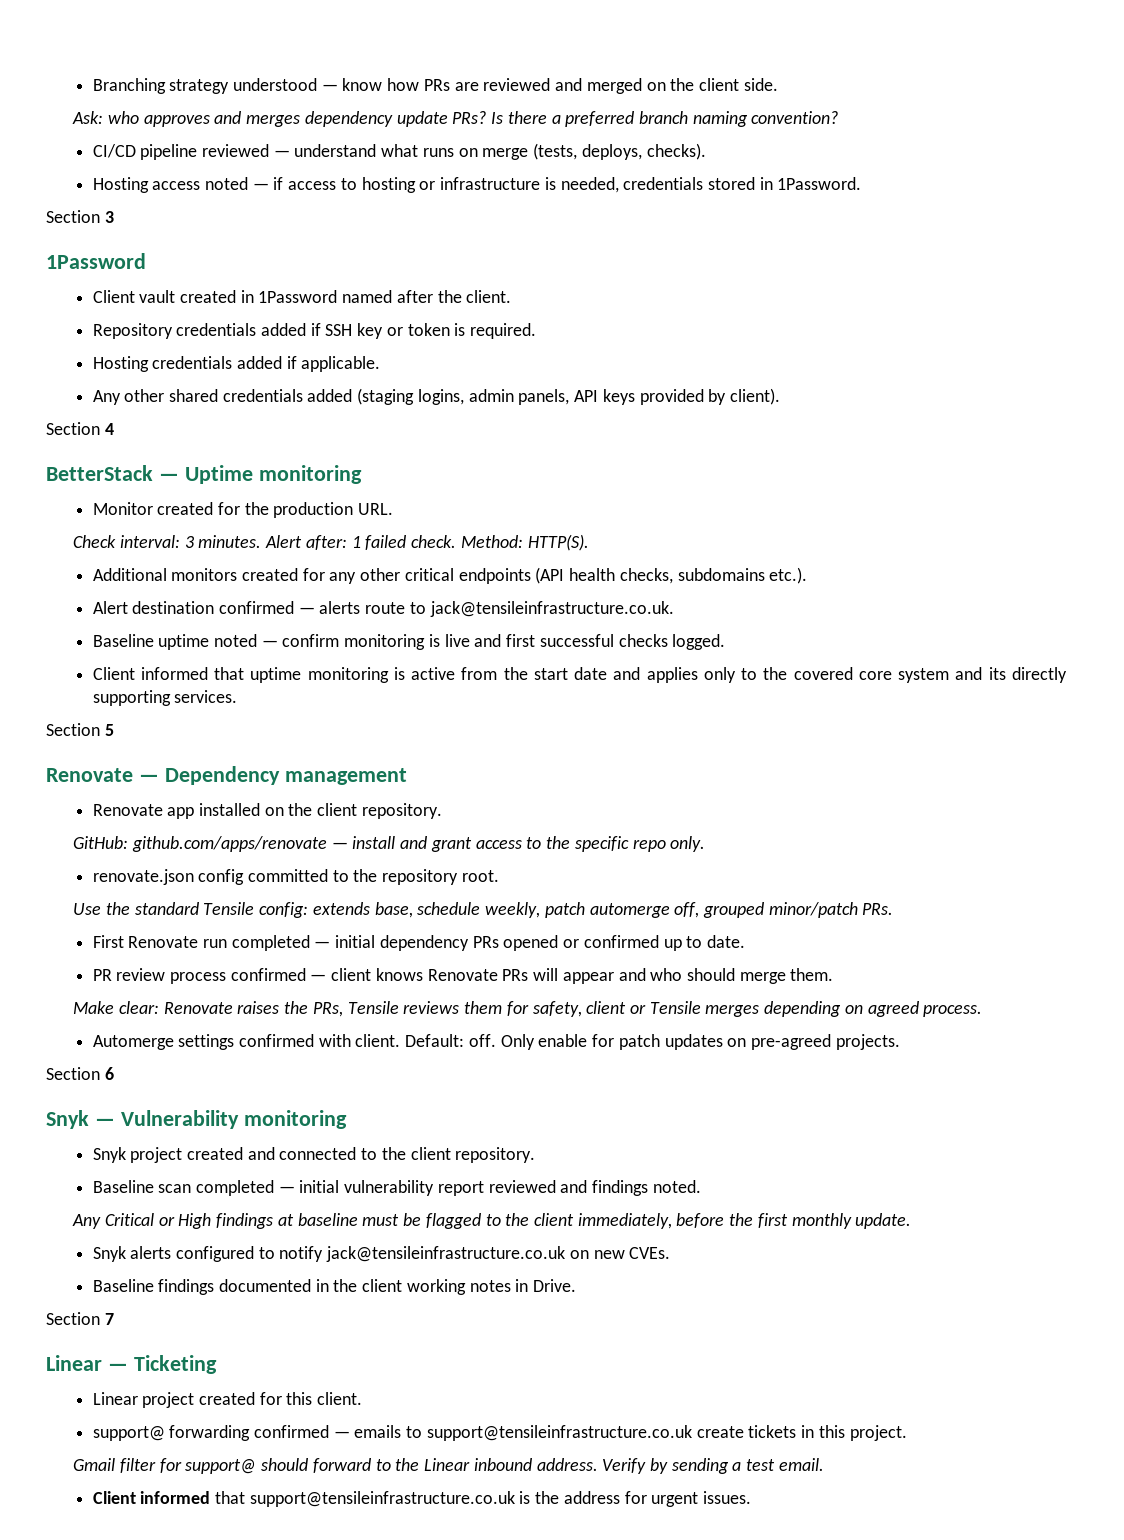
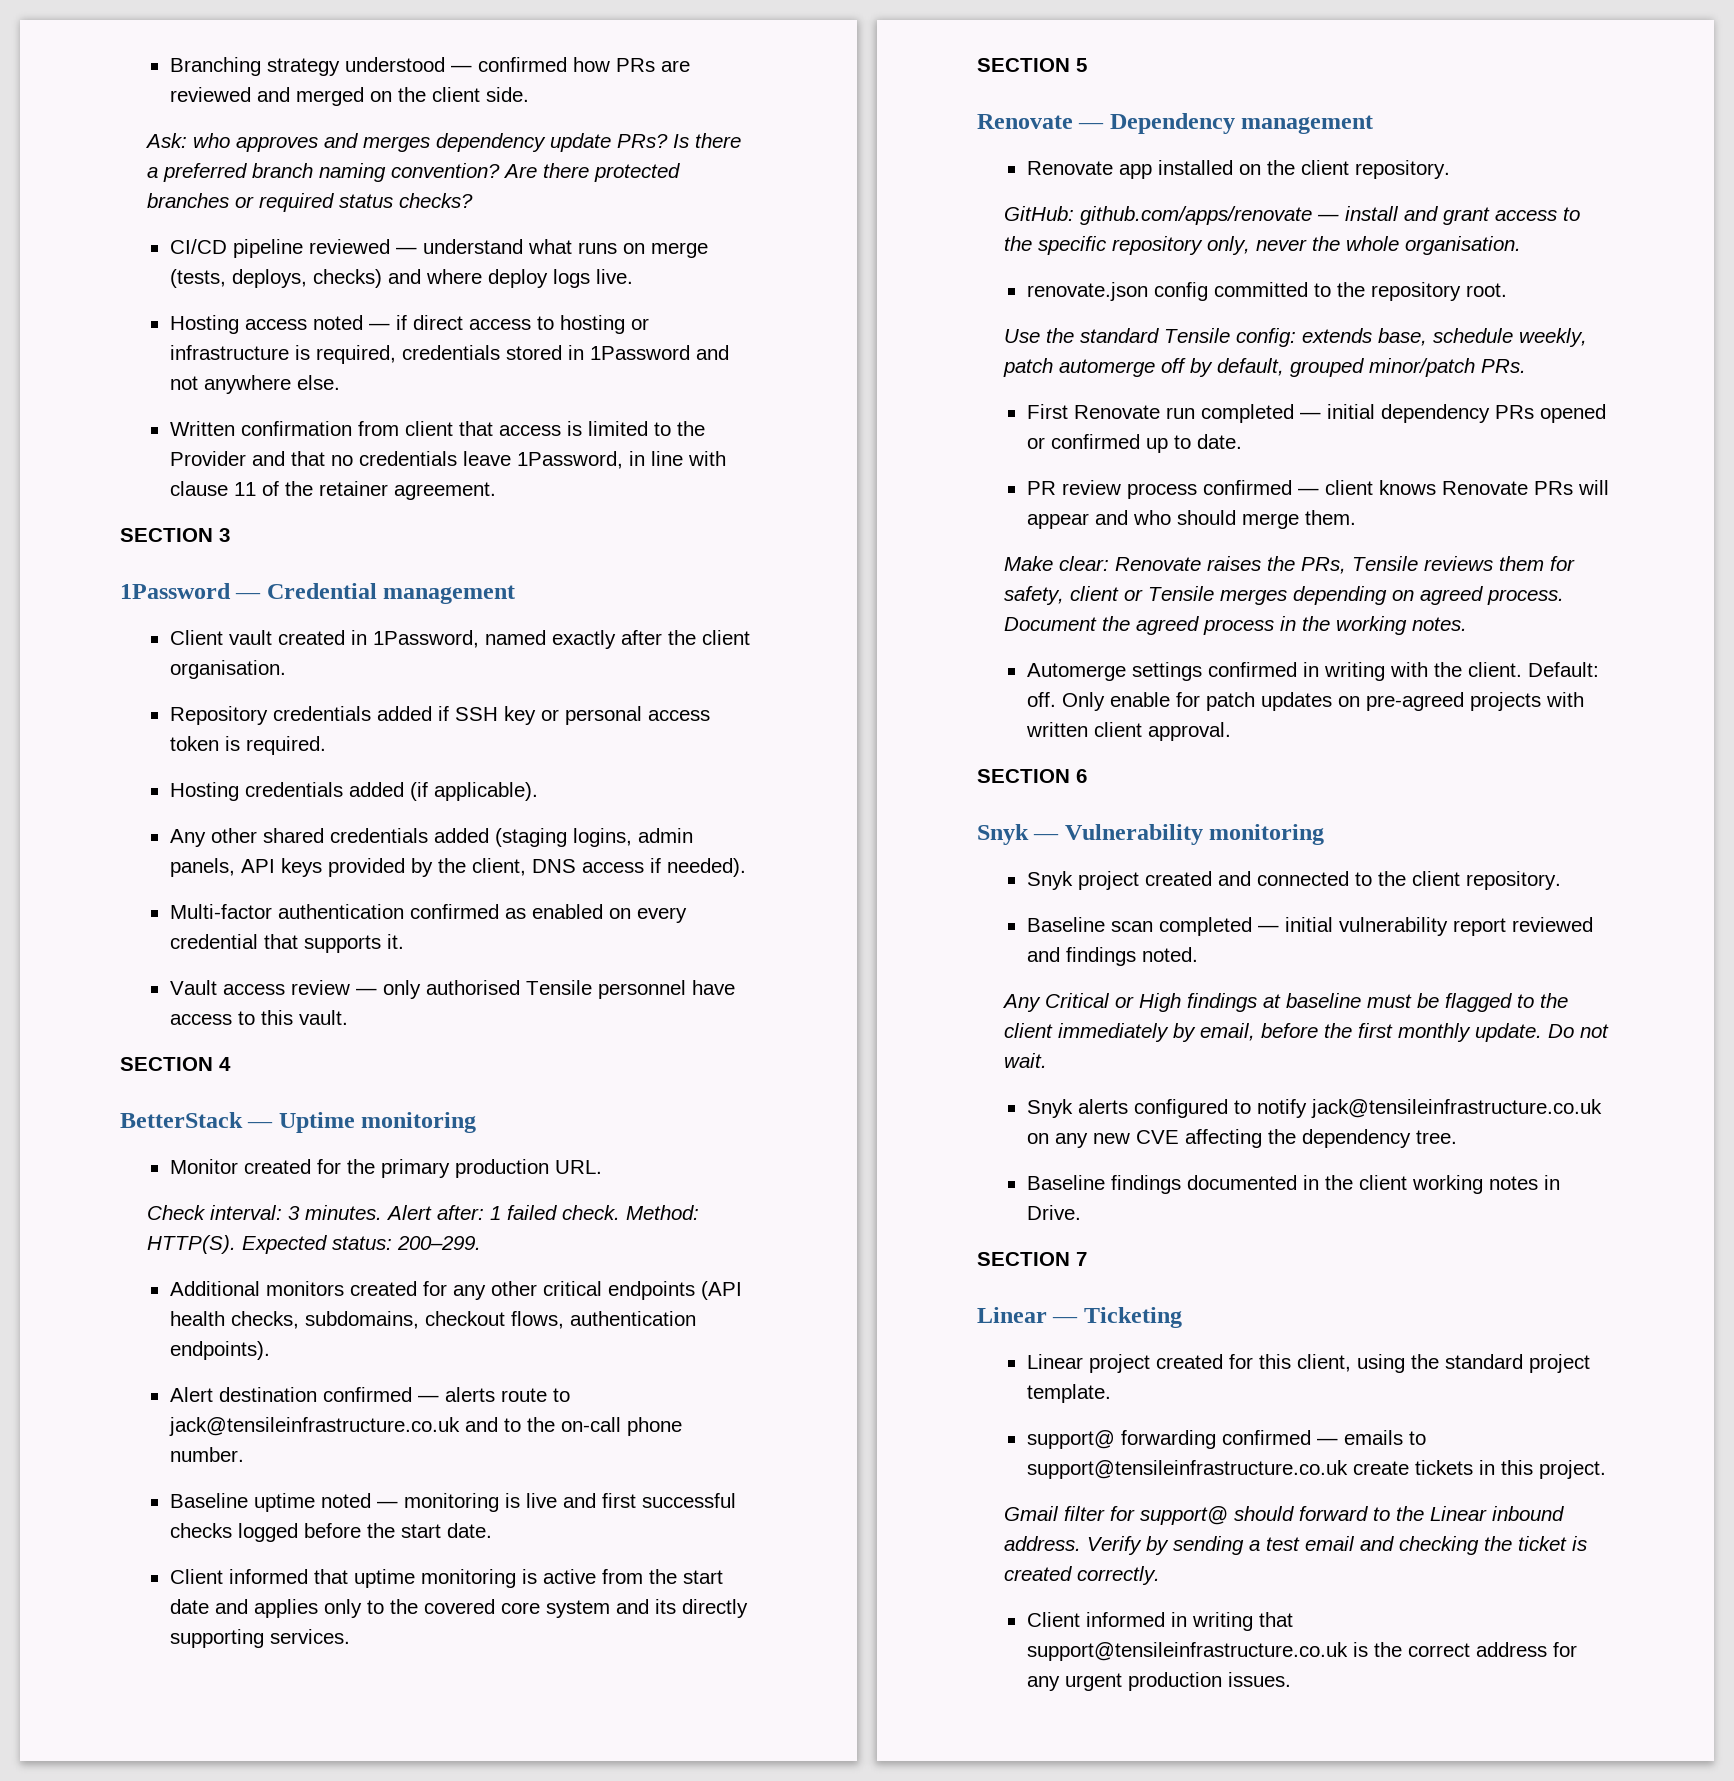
[342,78,383,91] know -> [477,57,567,72] confirmed
(839, 117) none -> [503,163,681,182] [147,193,474,212] Are there protected branches or required status checks?
[646,143,706,160] checks). -> [312,269,633,288] checks) and where deploy logs live.
(284, 183) none -> [412,315,463,330] direct
[560,177,619,193] needed, -> [315,345,396,364] required,
[777,177,862,190] [46,210,100,223] 1Password. // Section -> [589,345,729,360] [169,375,340,394] [169,421,705,436] [169,451,726,469] [169,481,496,500] [120,528,213,542] 1Password and not anywhere else. // Written confirmation from client that access is limited to the Provider and that no credentials leave 1Password, in line with clause 11 of the retainer agreement. // SECTION
(146, 261) none -> [235,583,516,604] — Credential management
[258,290,512,303] 1Password named after the client. -> [372,630,750,649] [169,660,286,679] 1Password, named exactly after the client organisation.
(403, 331) none -> [564,706,710,725] personal access
[286,356,381,372] if applicable. -> [409,782,538,801] (if applicable).
[729,388,780,405] [46,422,100,435] client). // Section -> [437,858,746,877] [169,904,687,923] [169,934,404,953] [169,980,735,999] [169,1010,348,1025] [120,1057,213,1071] the client, DNS access if needed). // Multi-factor authentication confirmed as enabled on every credential that supports it. // Vault access review — only authorised Tensile personnel have access to this vault. // SECTION
(269, 508) none -> [380,1159,450,1178] primary
(589, 542) none -> [242,1235,482,1254] Expected status: 200–299.
[677,567,808,584] subdomains etc.). -> [304,1311,696,1329] [169,1341,270,1360] subdomains, checkout flows, authentication endpoints).
[429,601,674,617] jack@tensileinfrastructure.co.uk. -> [168,1417,682,1436] [169,1447,244,1462] jack@tensileinfrastructure.co.uk and to the on-call phone number.
[282,634,340,647] confirm -> (398, 1504) none
[672,634,726,650] logged. -> [237,1523,492,1542] logged before the start date.
[46,723,100,736] Section -> [977,58,1070,72] SECTION
[632,836,706,852] repo only. -> [1112,236,1522,255] repository only, never the whole organisation.
[674,902,700,918] off, -> [1161,358,1285,377] off by default,
(983, 1011) none -> [1004,616,1468,635] Document the agreed process in the working notes.
[318,1034,351,1047] with -> [1302,662,1462,681] in writing with the
[835,1034,900,1050] [46,1067,100,1080] projects. // Section -> [1469,692,1584,711] [1025,722,1231,741] [977,769,1070,783] projects with written client approval. // SECTION
[577,1213,672,1229] immediately, -> [1058,1023,1256,1042] immediately by email,
(912, 1221) none -> [1548,1024,1610,1038] [1004,1053,1048,1068] Do not wait.
[593,1247,671,1259] new CVEs. -> [1054,1129,1457,1148] any new CVE affecting the dependency tree.
[46,1312,100,1325] Section -> [977,1252,1070,1266] SECTION
[317,1392,363,1405] client. -> [1296,1354,1590,1373] [1026,1384,1111,1403] client, using the standard project template.
[778,1458,824,1471] [92,1491,211,1504] email. // Client informed -> [1305,1536,1588,1555] [1004,1566,1161,1585] [1026,1612,1253,1631] email and checking the ticket is created correctly. // Client informed in writing
(560, 1497) none -> [1407,1643,1470,1657] correct
[651,1492,699,1507] urgent -> [1026,1672,1222,1691] any urgent production

